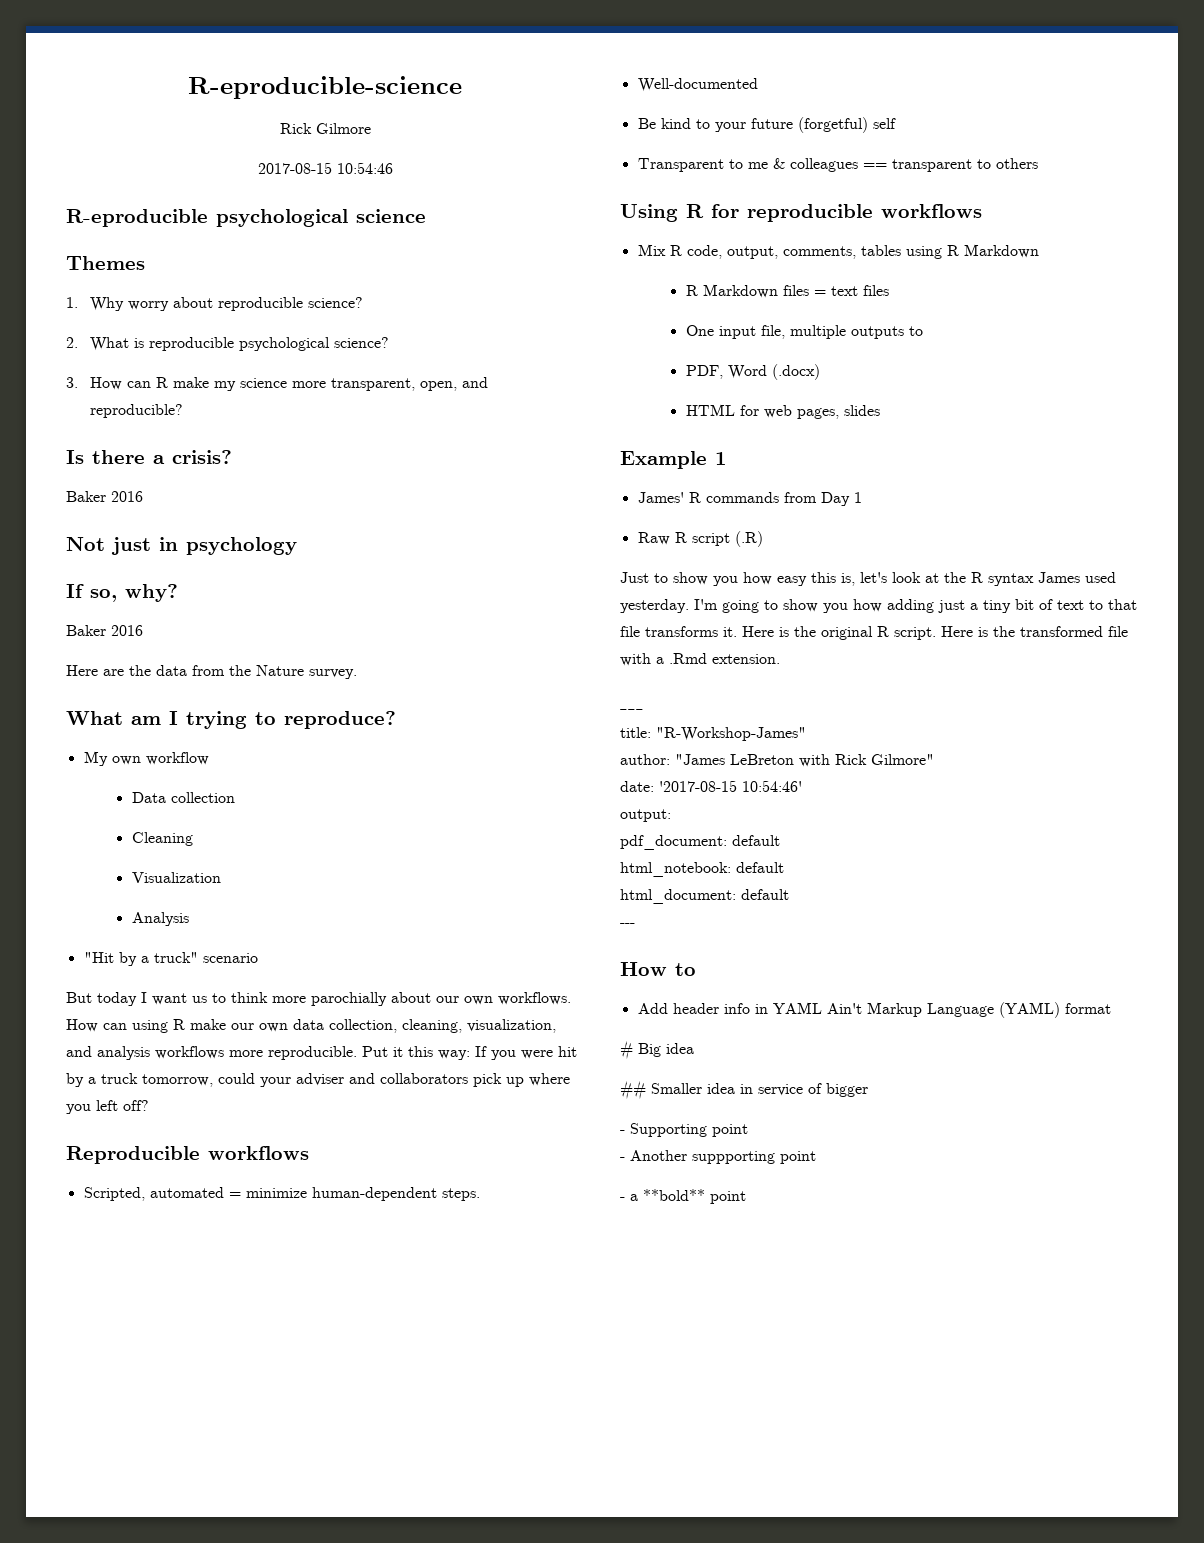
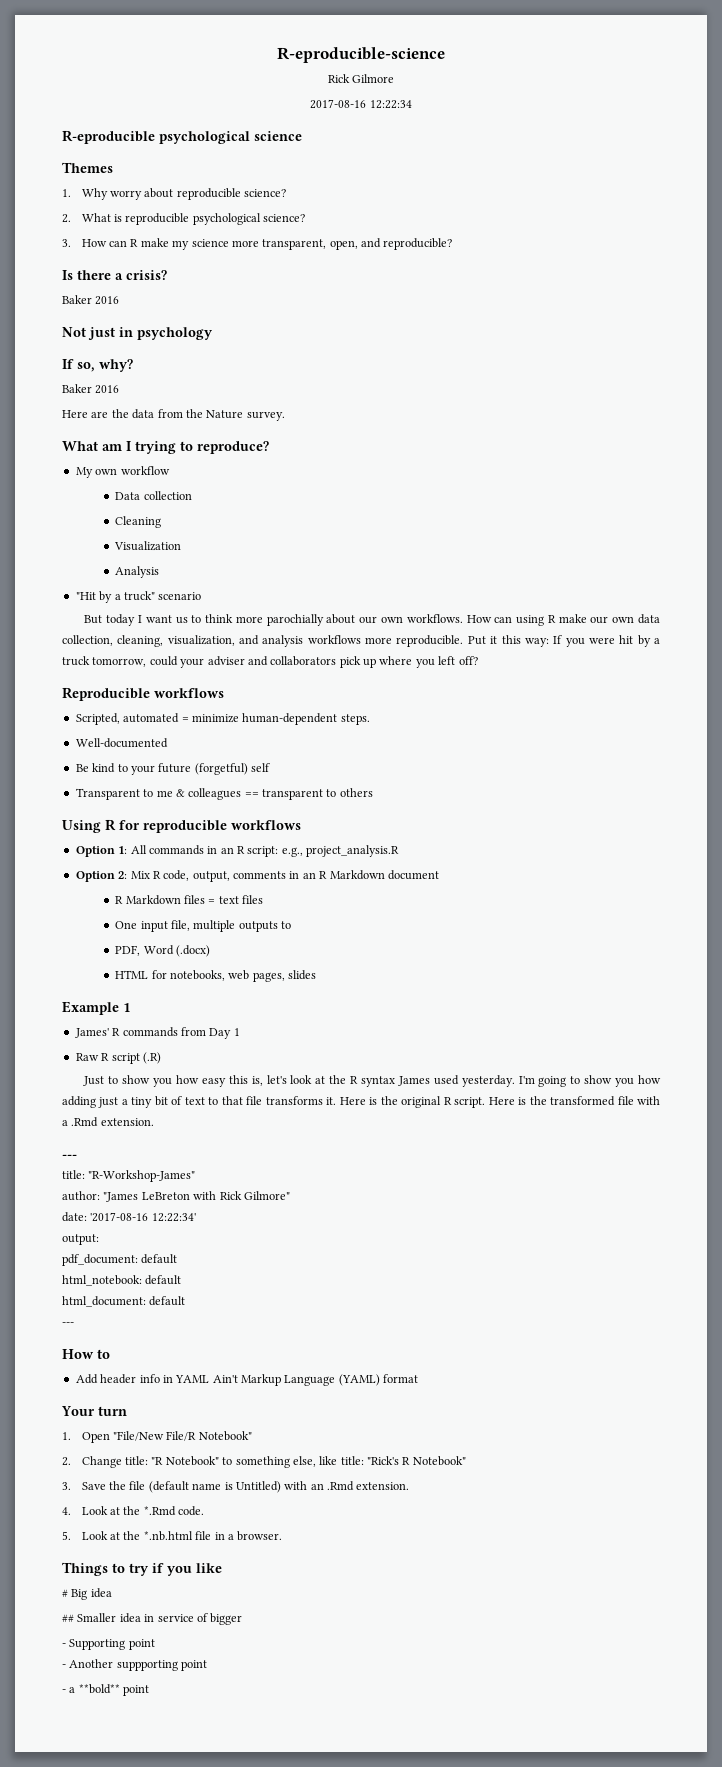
[257,162,393,174] 2017-08-15 10:54:46 -> [310,99,412,109] 2017-08-16 12:22:34
(982, 211) none -> [75,845,400,857] [75,871,128,882] Option 1: All commands in an R script: e.g., project_analysis.R // Option 2:
[782,244,1039,259] comments, tables using R Markdown -> [233,870,439,880] comments in an R Markdown document
(759, 410) none -> [169,970,225,981] notebooks,
[659,780,802,792] '2017-08-15 10:54:46' -> [90,1212,196,1222] '2017-08-16 12:22:34'
(1111, 1008) none -> [61,1406,127,1416] [62,1431,252,1443] [62,1456,466,1468] [62,1481,410,1493] [62,1506,205,1516] [62,1531,283,1541] [62,1562,222,1576] // Your turn // 1. Open "File/New File/R Notebook" // 2. Change title: "R Notebook" to something else, like title: "Rick's R Notebook" // 3. Save the file (default name is Untitled) with an .Rmd extension. // 4. Look at the *.Rmd code. // 5. Look at the *.nb.html file in a browser. // Things to try if you like

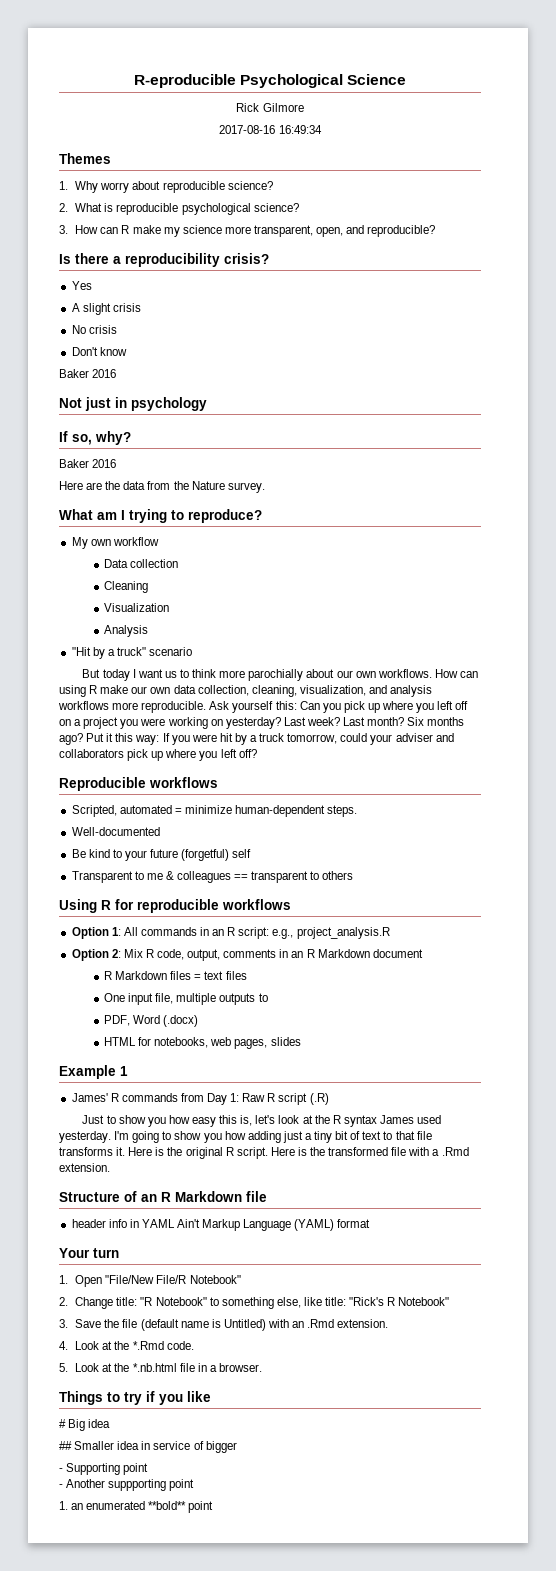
[277,47,445,63] R-eproducible-science -> [133,74,407,88] R-eproducible Psychological Science
[369,100,412,109] [62,130,302,144] 12:22:34 // R-eproducible psychological science -> [278,125,322,134] 16:49:34
(123, 276) none -> [125,253,220,267] reproducibility
(167, 275) none -> [71,281,92,290] [71,303,141,315] [71,325,117,334] [71,347,127,356] // Yes // A slight crisis // No crisis // Don't know
(464, 641) none -> [209,701,469,713] [59,717,465,729] [59,733,83,745] Ask yourself this: Can you pick up where you left off on a project you were working on yesterday? Last week? Last month? Six months ago?
[233,1028,240,1036] 1 // -> [230,1093,240,1102] 1:
[62,1154,77,1159] [62,1170,196,1182] [62,1191,290,1202] [62,1212,196,1222] [62,1234,99,1245] [62,1254,178,1266] [62,1275,182,1286] [62,1296,186,1307] [62,1322,74,1326] [62,1349,110,1359] [75,1374,98,1384] --- // title: "R-Workshop-James" // author: "James LeBreton with Rick Gilmore" // date: '2017-08-16 12:22:34' // output: // pdf_document: default // html_notebook: default // html_document: default // --- // How to // Add -> [59,1191,267,1202] Structure of an R Markdown file //
[62,1687,76,1693] - a -> [59,1501,146,1510] 1. an enumerated

